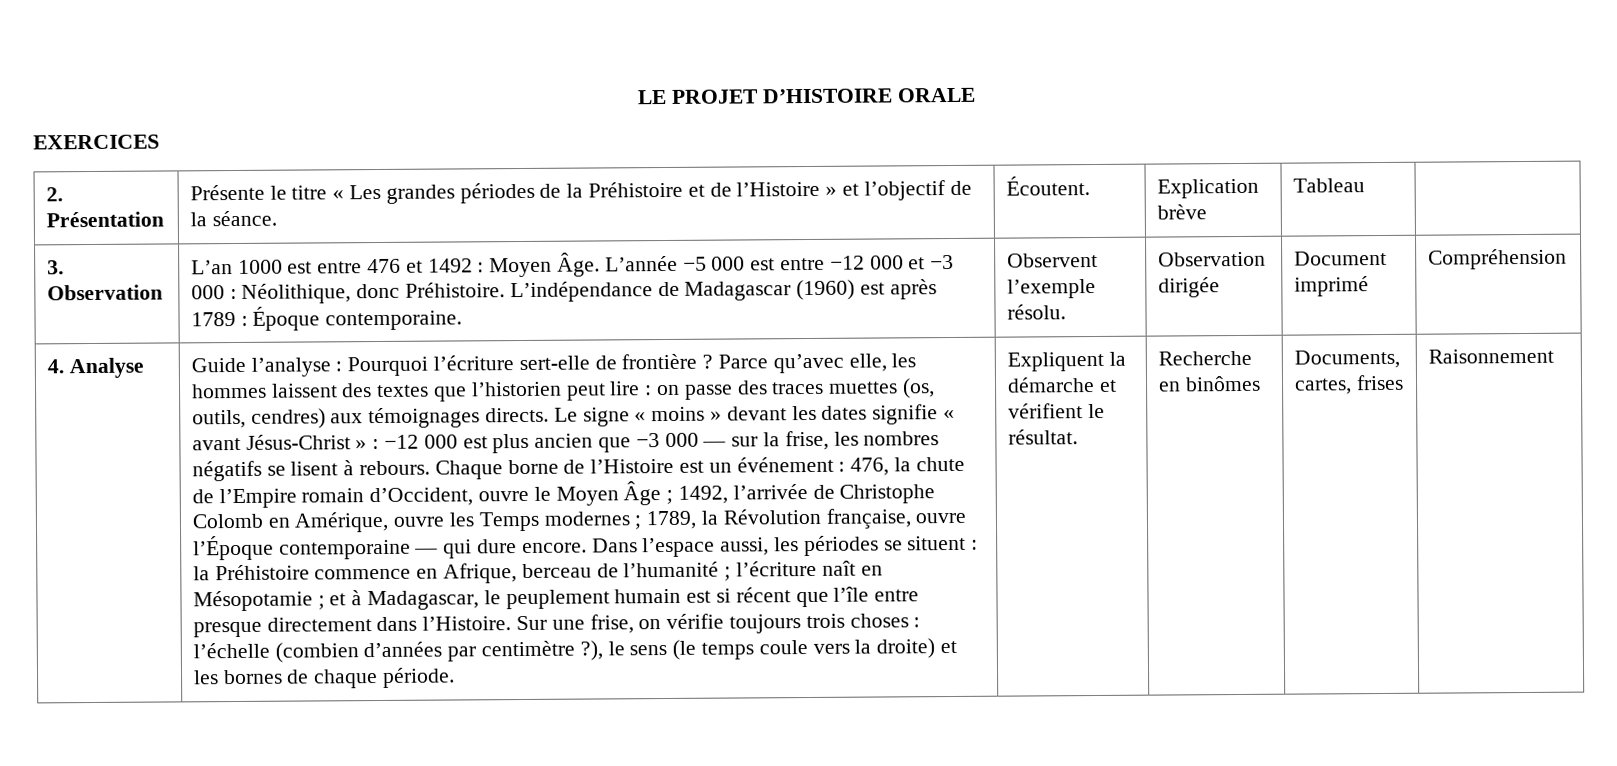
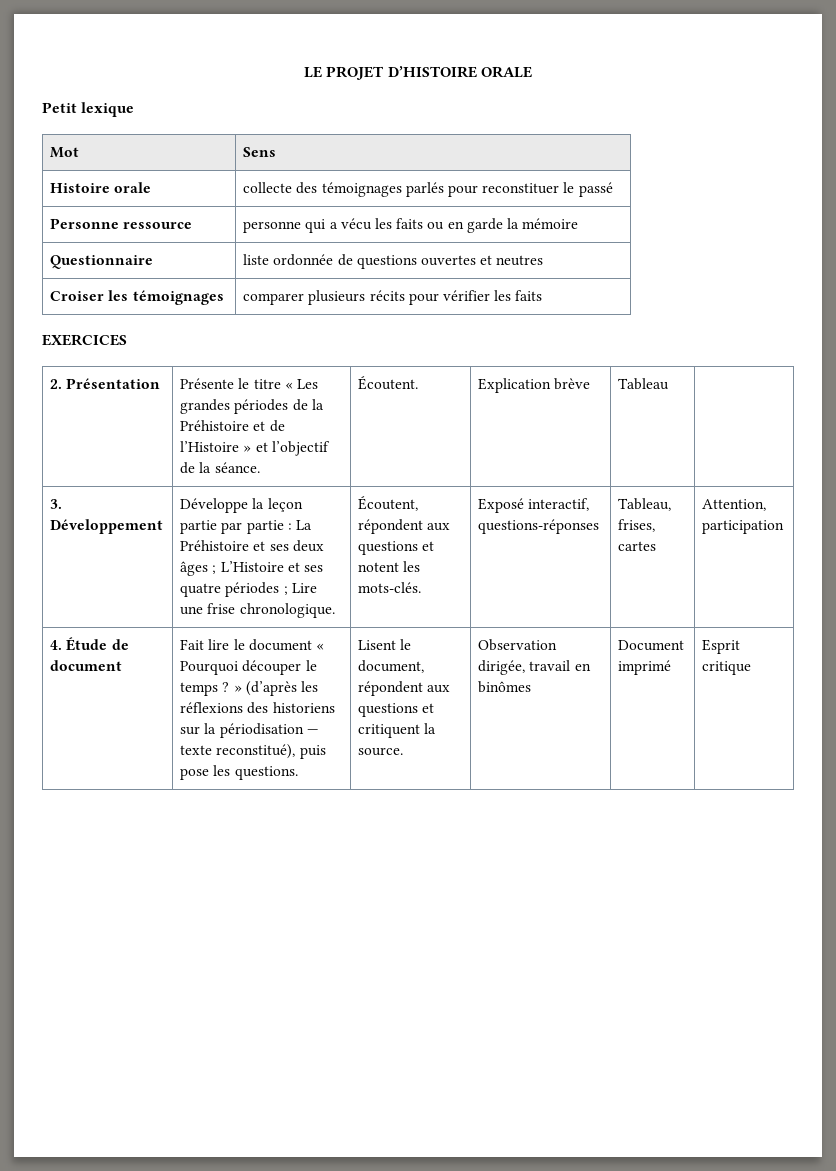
(976, 95) none -> [42,102,135,117] [50,147,80,158] [243,147,277,157] [50,182,152,193] [243,182,613,197] [50,218,193,229] [243,218,579,233] [50,255,154,269] [243,254,544,269] [50,290,224,305] [243,290,543,305] // Petit lexique // Mot | Sens // Histoire orale | collecte des témoignages parlés pour reconstituer le passé // Personne ressource | personne qui a vécu les faits ou en garde la mémoire // Questionnaire | liste ordonnée de questions ouvertes et neutres // Croiser les témoignages | comparer plusieurs récits pour vérifier les faits
[46,284,163,301] [190,252,955,278] [190,279,937,304] [190,306,463,331] [1006,252,1098,268] [1006,278,1096,299] [1006,304,1066,320] [1157,251,1266,267] [1157,277,1220,298] [1293,250,1387,266] [1293,276,1369,297] [1427,248,1567,270] [46,357,144,379] [190,353,917,377] [190,378,936,402] [191,404,956,429] [191,430,940,454] [191,456,965,482] [191,481,936,509] [191,508,967,533] [192,535,979,561] [192,560,883,584] [192,586,920,612] [192,613,921,638] [192,638,958,663] [192,667,455,689] [1006,351,1126,372] [1006,377,1117,393] [1007,403,1105,419] [1007,429,1078,445] [1157,350,1252,366] [1157,375,1261,392] [1293,349,1400,369] [1293,374,1404,395] [1427,348,1554,364] Observation | L’an 1000 est entre 476 et 1492 : Moyen Âge. L’année −5 000 est entre −12 000 et −3 000 : Néolithique, donc Préhistoire. L’indépendance de Madagascar (1960) est après 1789 : Époque contemporaine. | Observent l’exemple résolu. | Observation dirigée | Document imprimé | Compréhension // 4. Analyse | Guide l’analyse : Pourquoi l’écriture sert-elle de frontière ? Parce qu’avec elle, les hommes laissent des textes que l’historien peut lire : on passe des traces muettes (os, outils, cendres) aux témoignages directs. Le signe « moins » devant les dates signifie « avant Jésus-Christ » : −12 000 est plus ancien que −3 000 — sur la frise, les nombres négatifs se lisent à rebours. Chaque borne de l’Histoire est un événement : 476, la chute de l’Empire romain d’Occident, ouvre le Moyen Âge ; 1492, l’arrivée de Christophe Colomb en Amérique, ouvre les Temps modernes ; 1789, la Révolution française, ouvre l’Époque contemporaine — qui dure encore. Dans l’espace aussi, les périodes se situent : la Préhistoire commence en Afrique, berceau de l’humanité ; l’écriture naît en Mésopotamie ; et à Madagascar, le peuplement humain est si récent que l’île entre presque directement dans l’Histoire. Sur une frise, on vérifie toujours trois choses : l’échelle (combien d’années par centimètre ?), le sens (le temps coule vers la droite) et les bornes de chaque période. | Expliquent la démarche et vérifient le résultat. | Recherche en binômes | Documents, cartes, frises | Raisonnement -> [50,519,164,534] [180,498,303,513] [180,520,312,534] [180,540,324,552] [180,561,323,576] [180,582,317,597] [180,603,335,618] [358,496,419,511] [358,519,451,534] [358,541,435,555] [358,561,421,572] [358,582,422,593] [478,498,590,513] [478,519,600,534] [618,498,672,511] [618,519,656,532] [618,541,657,551] [702,499,767,511] [702,520,785,534] [50,637,129,651] [50,660,123,671] [180,639,324,651] [180,660,317,675] [180,681,318,696] [180,702,335,714] [180,723,319,738] [180,744,326,759] [180,765,298,780] [358,639,412,650] [358,660,425,673] [358,681,451,696] [358,703,435,717] [358,723,437,738] [358,747,404,756] [478,639,558,651] [478,660,591,675] [478,681,532,693] [618,640,685,651] [618,660,672,675] [702,639,741,654] [702,661,752,675] Développement | Développe la leçon partie par partie : La Préhistoire et ses deux âges ; L’Histoire et ses quatre périodes ; Lire une frise chronologique. | Écoutent, répondent aux questions et notent les mots-clés. | Exposé interactif, questions-réponses | Tableau, frises, cartes | Attention, participation // 4. Étude de document | Fait lire le document « Pourquoi découper le temps ? » (d’après les réflexions des historiens sur la périodisation — texte reconstitué), puis pose les questions. | Lisent le document, répondent aux questions et critiquent la source. | Observation dirigée, travail en binômes | Document imprimé | Esprit critique

